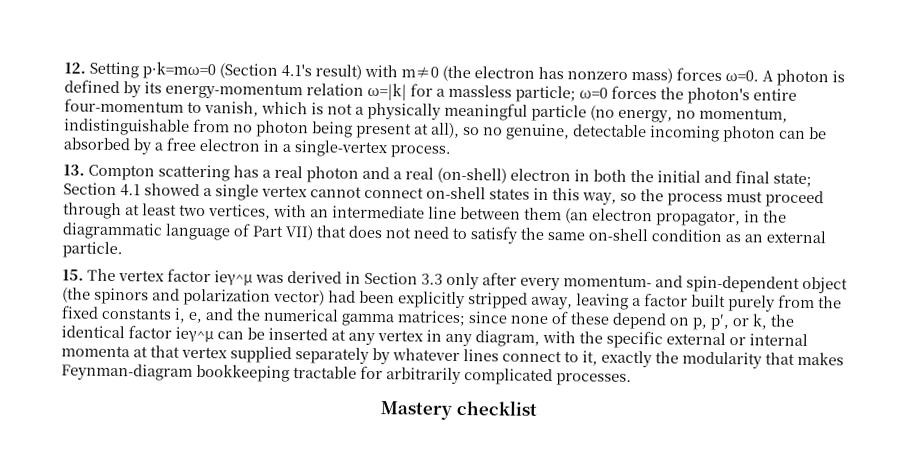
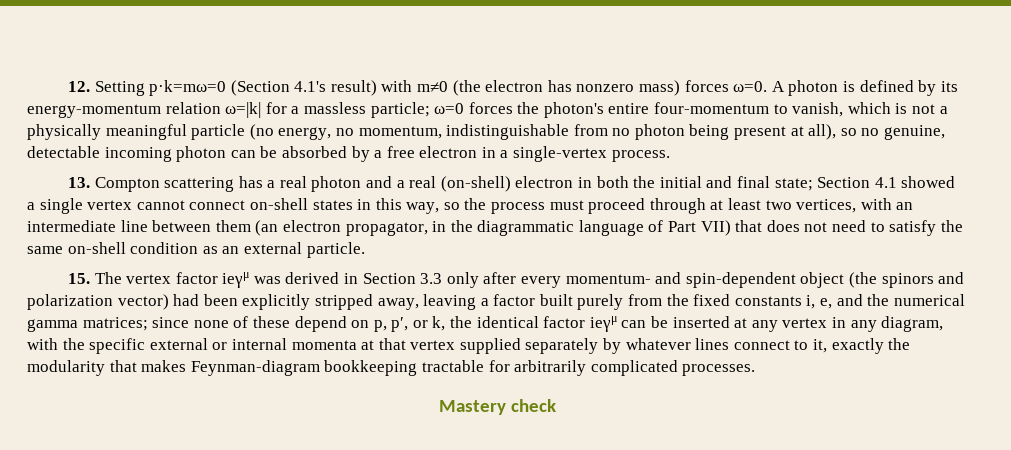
[214,270,253,286] ieγ^μ -> [222,272,250,288] ieγμ
[175,326,214,343] ieγ^μ -> [589,316,617,332] ieγμ
[455,399,538,416] checklist -> [510,399,556,412] check

